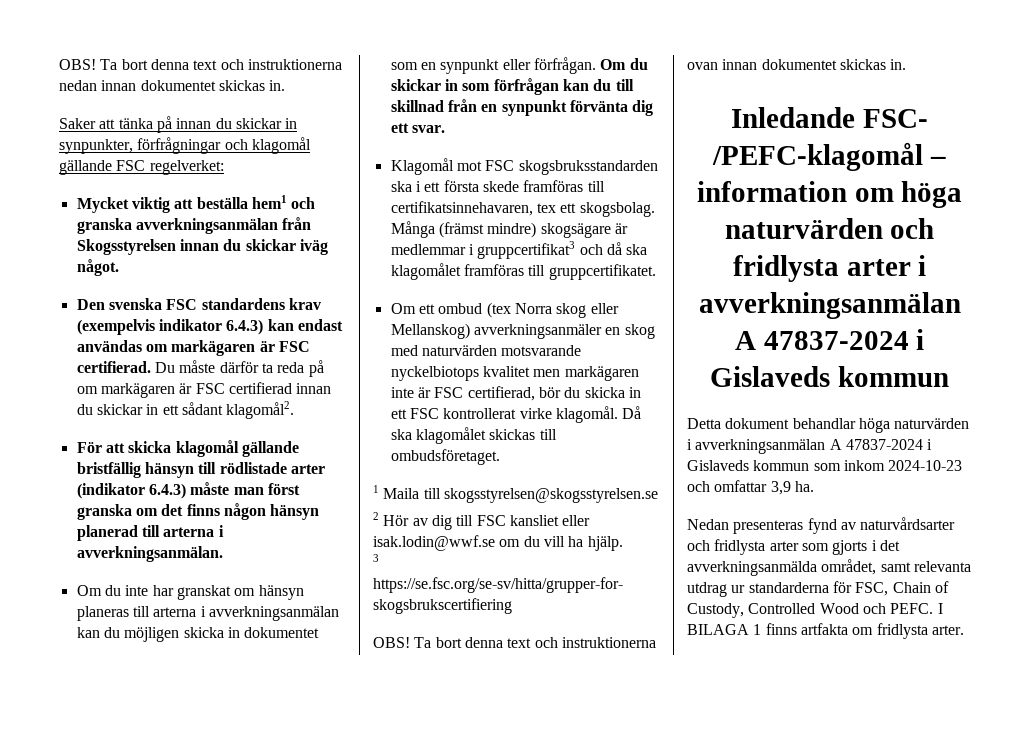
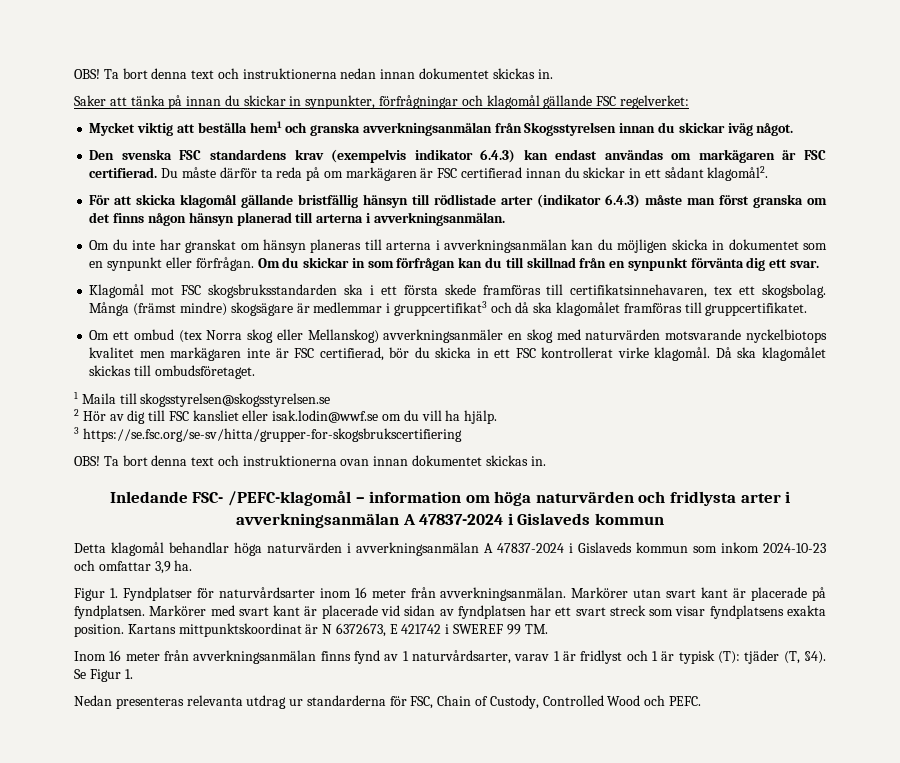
[725,418,790,429] dokument -> [111,542,164,556] klagomål
[687,517,956,534] [687,539,900,555] [687,559,911,576] Nedan presenteras fynd av naturvårdsarter och fridlysta arter som gjorts i det avverkningsanmälda området, samt -> [74,587,826,601] [74,605,827,619] [74,623,548,637] [74,650,827,664] [74,669,133,682] [74,695,184,709] Figur 1. Fyndplatser för naturvårdsarter inom 16 meter från avverkningsanmälan. Markörer utan svart kant är placerade på fyndplatsen. Markörer med svart kant är placerade vid sidan av fyndplatsen har ett svart streck som visar fyndplatsens exakta position. Kartans mittpunktskoordinat är N 6372673, E 421742 i SWEREF 99 TM. // Inom 16 meter från avverkningsanmälan finns fynd av 1 naturvårdsarter, varav 1 är fridlyst och 1 är typisk (T): tjäder (T, §4). Se Figur 1. // Nedan presenteras
[937,603,943,614] [687,623,964,639] I BILAGA 1 finns artfakta om fridlysta arter. -> (701, 701) none

